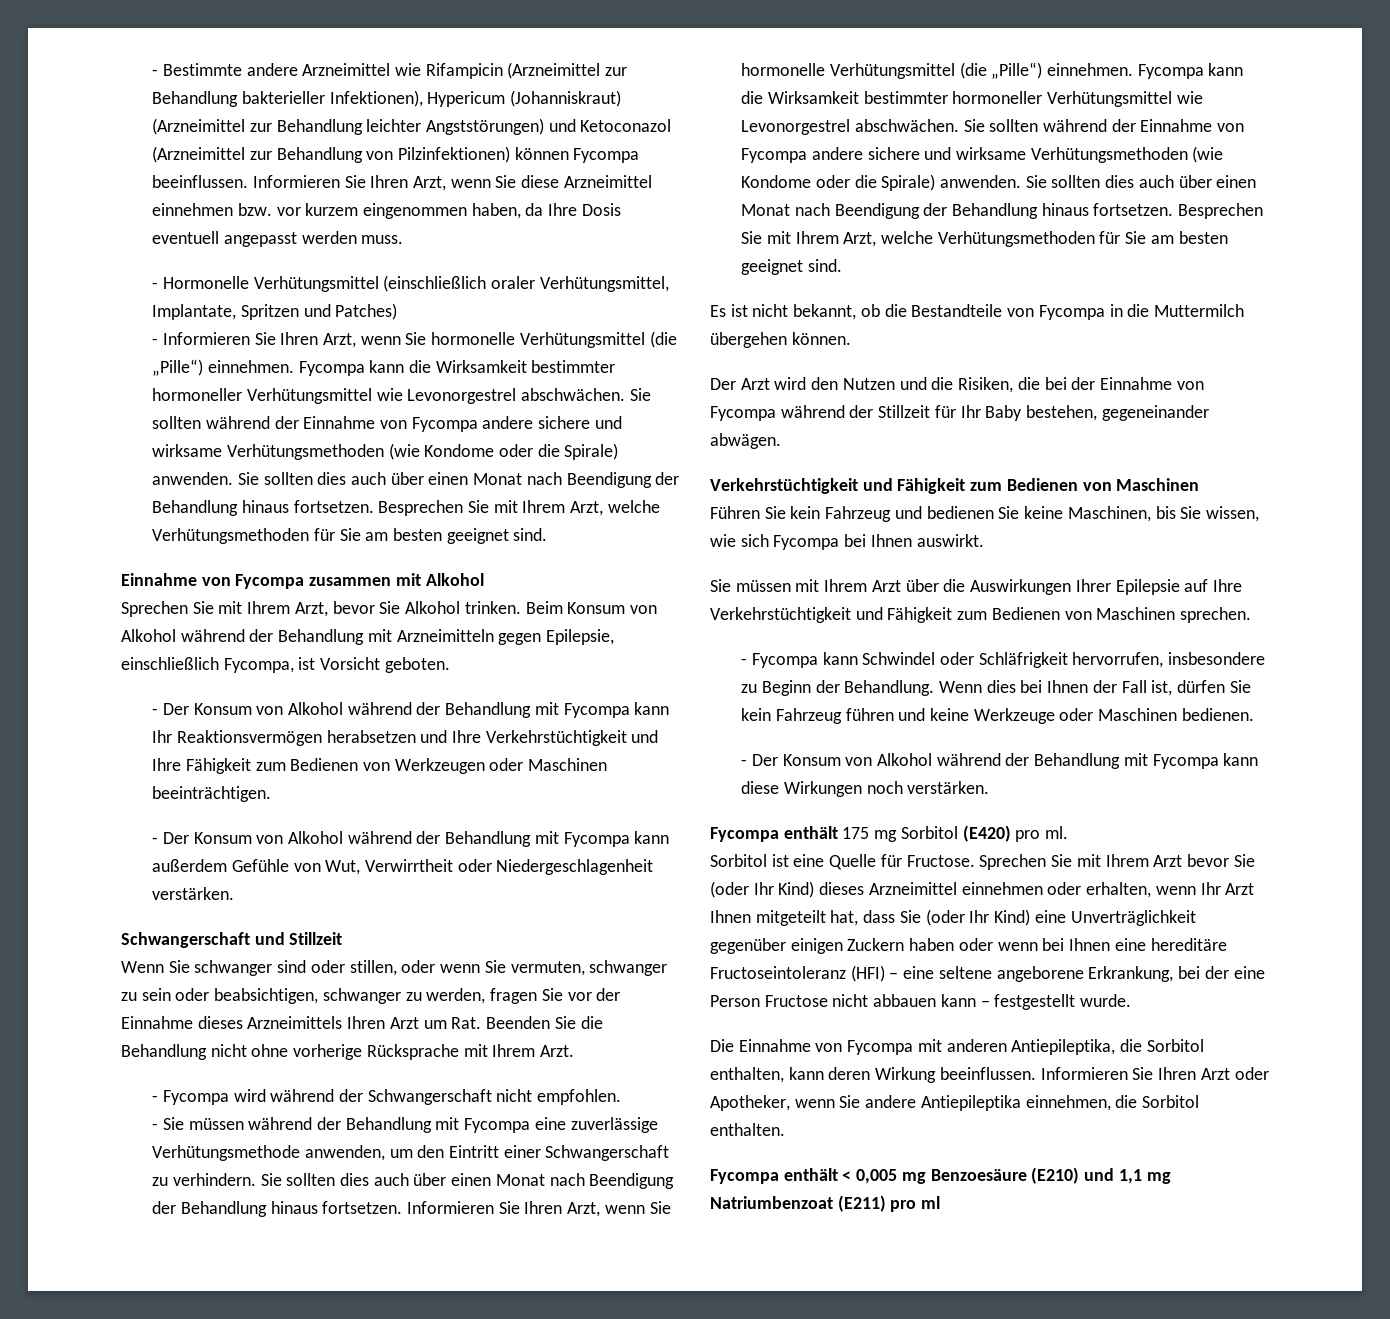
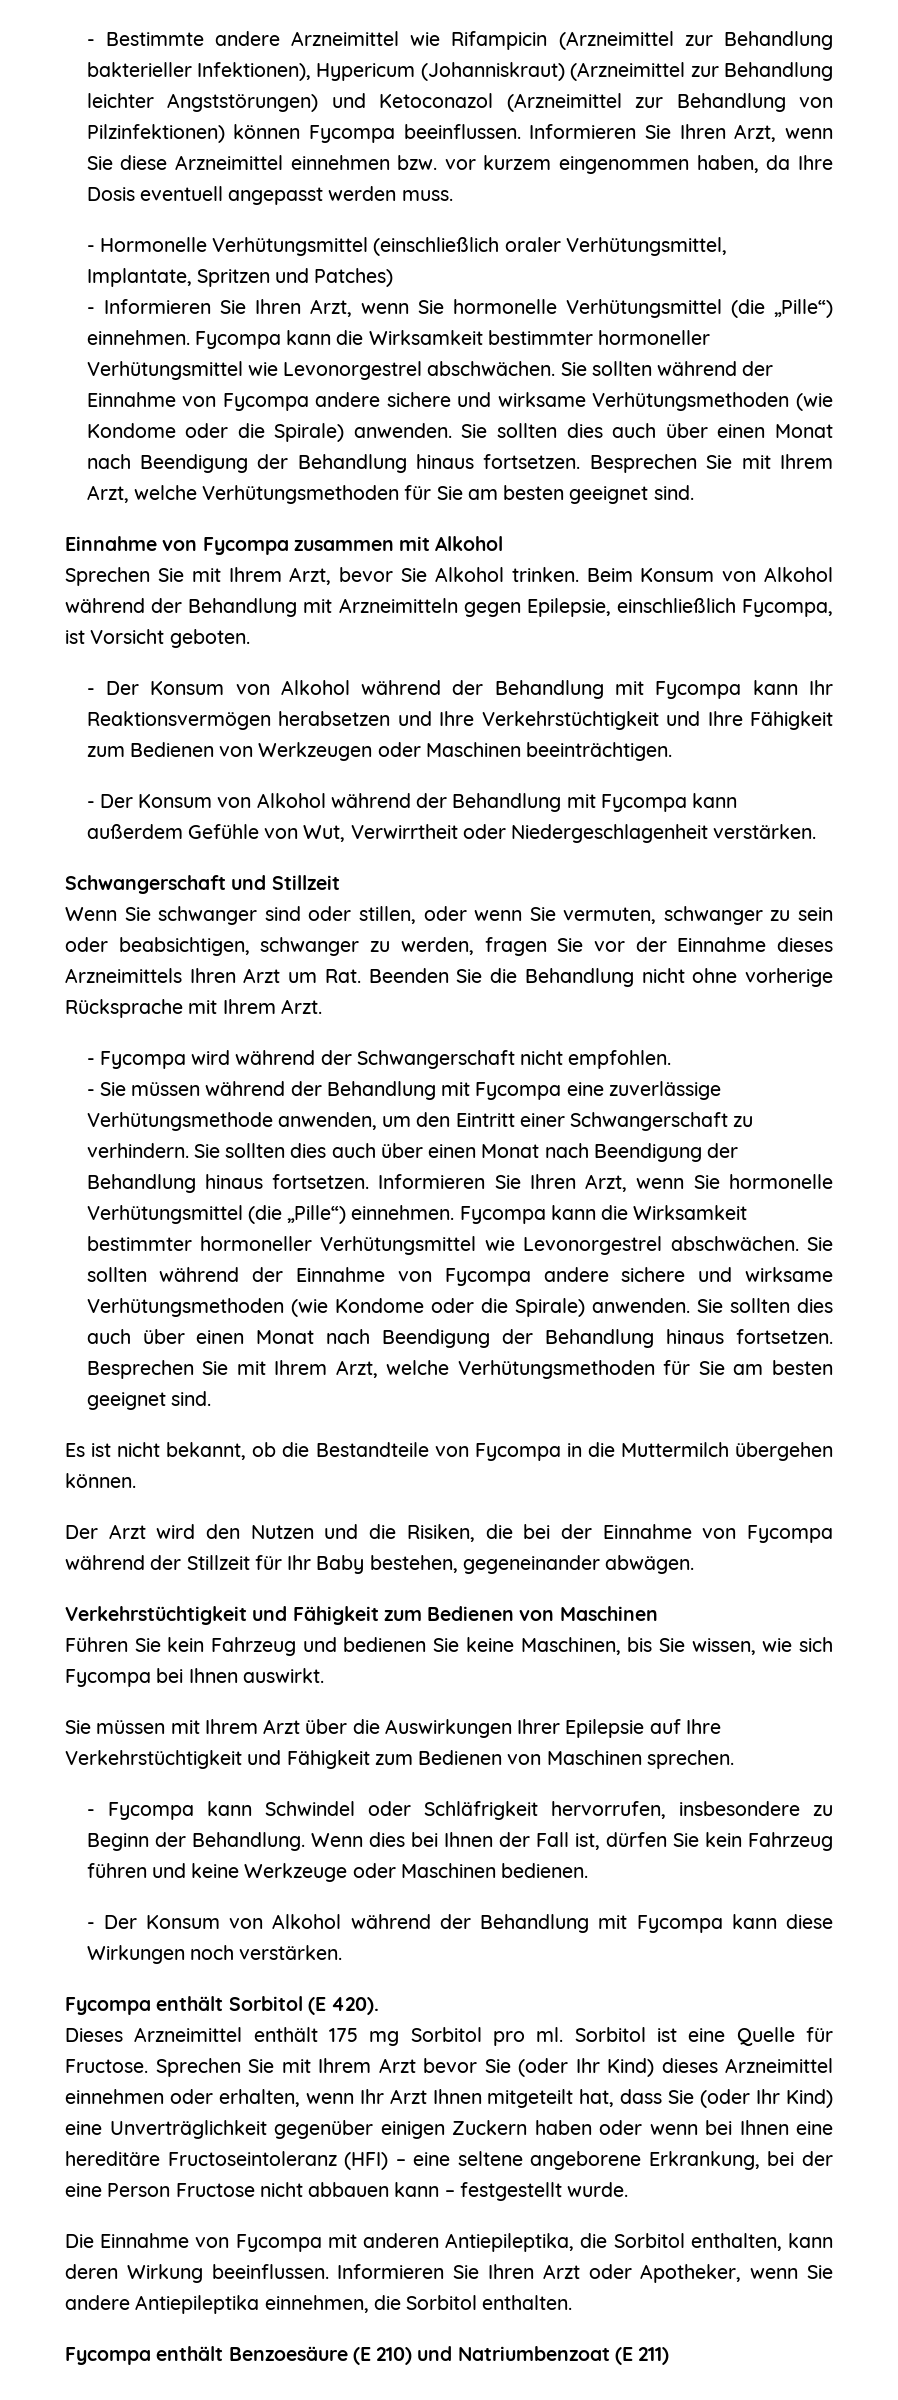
(838, 832) none -> [228,1996,380,2015] [65,2027,318,2042] Sorbitol (E 420). // Dieses Arzneimittel enthält
[962,825,1011,842] (E420) -> (482, 2034) none
(1069, 832) // -> (564, 2034) none
[842,1167,1171,1184] [710,1195,941,1212] < 0,005 mg Benzoesäure (E210) und 1,1 mg Natriumbenzoat (E211) pro ml -> [228,2346,670,2365] Benzoesäure (E 210) und Natriumbenzoat (E 211)

